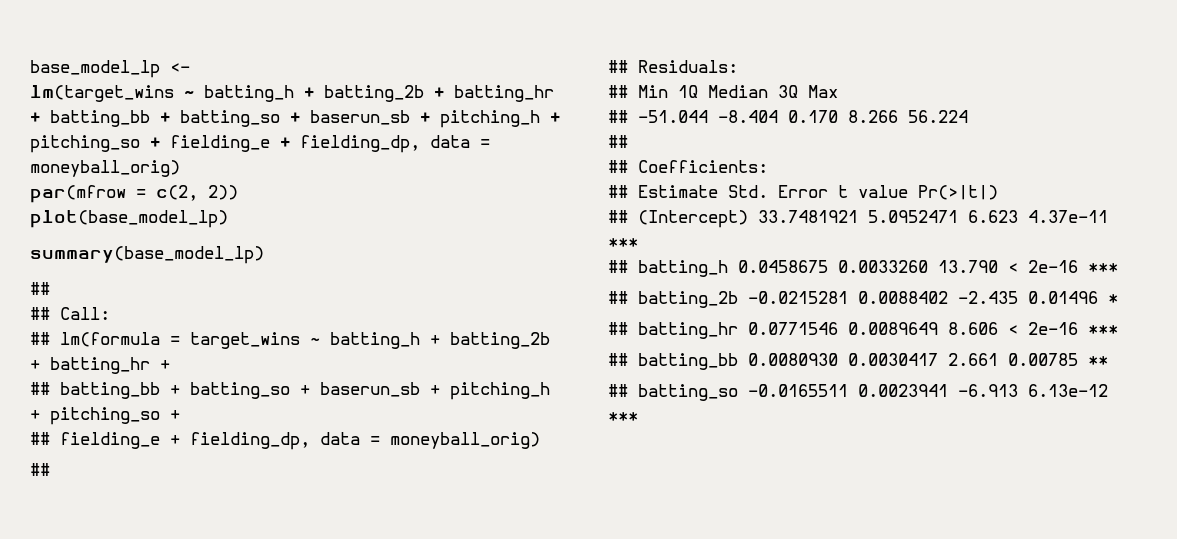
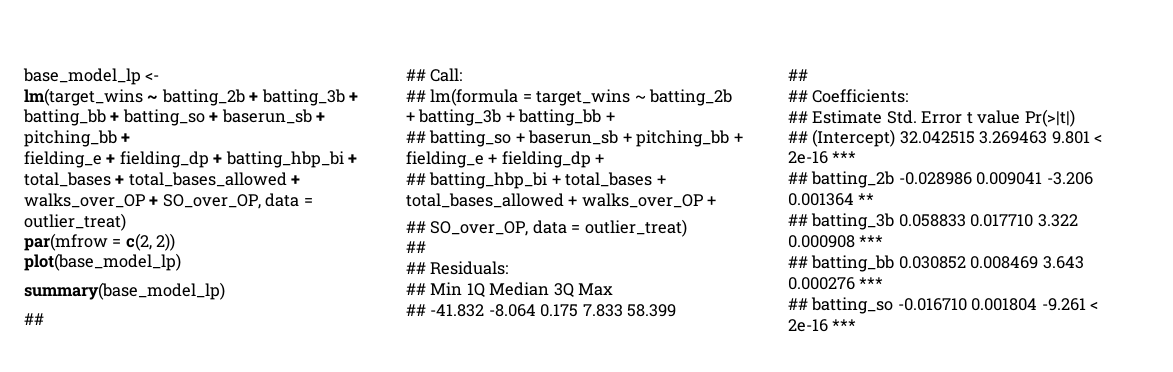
[204,85,554,102] batting_h + batting_2b + batting_hr -> [161,89,345,106] batting_2b + batting_3b
[440,110,560,128] [30,135,490,153] [30,160,180,177] pitching_h + pitching_so + fielding_e + fielding_dp, data = moneyball_orig) -> [24,130,131,147] [24,151,358,168] [24,172,301,187] [24,193,313,209] [24,213,126,231] pitching_bb + // fielding_e + fielding_dp + batting_hbp_bi + total_bases + total_bases_allowed + walks_over_OP + SO_over_OP, data = outlier_treat)
[330,332,550,349] [30,357,170,374] [30,382,550,400] [30,407,180,425] [30,432,540,450] batting_h + batting_2b + batting_hr + // ## batting_bb + batting_so + baserun_sb + pitching_h + pitching_so + // ## fielding_e + fielding_dp, data = moneyball_orig) -> [649,89,733,106] [406,109,615,126] [406,130,743,147] [406,151,605,168] [406,172,666,189] [406,193,717,208] [406,219,687,237] batting_2b + batting_3b + batting_bb + // ## batting_so + baserun_sb + pitching_bb + fielding_e + fielding_dp + // ## batting_hbp_bi + total_bases + total_bases_allowed + walks_over_OP + // ## SO_over_OP, data = outlier_treat)
[638,110,968,123] -51.044 -8.404 0.170 8.266 56.224 -> [430,304,677,317] -41.832 -8.064 0.175 7.833 58.399
[758,210,1108,223] [608,238,638,248] [608,260,998,277] 33.7481921 5.0952471 6.623 4.37e-11 *** // ## batting_h 0.0458675 0.0033260 13.790 -> [899,131,1090,144] 32.042515 3.269463 9.801
[748,291,1118,304] [608,322,1118,339] [608,353,1108,370] [608,384,1108,401] -0.0215281 0.0088402 -2.435 0.01496 * // ## batting_hr 0.0771546 0.0089649 8.606 < 2e-16 *** // ## batting_bb 0.0080930 0.0030417 2.661 0.00785 ** // ## batting_so -0.0165511 0.0023941 -6.913 6.13e-12 -> [898,172,1093,185] [788,193,875,206] [788,213,1078,230] [788,235,884,248] [788,255,1084,272] [788,277,884,290] [788,297,1099,314] [788,319,828,332] -0.028986 0.009041 -3.206 0.001364 ** // ## batting_3b 0.058833 0.017710 3.322 0.000908 *** // ## batting_bb 0.030852 0.008469 3.643 0.000276 *** // ## batting_so -0.016710 0.001804 -9.261 < 2e-16

